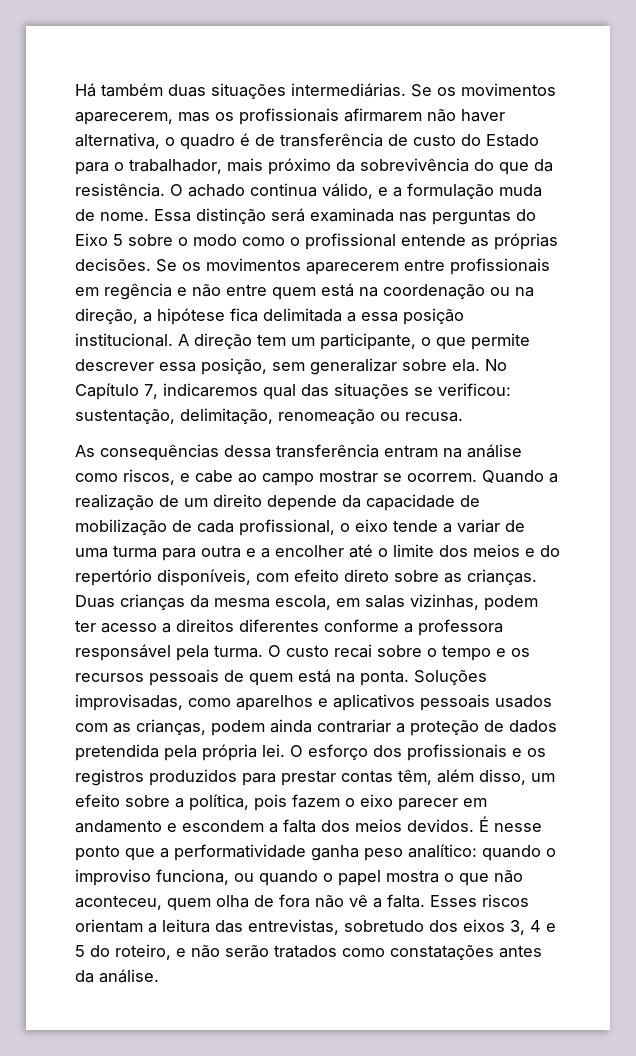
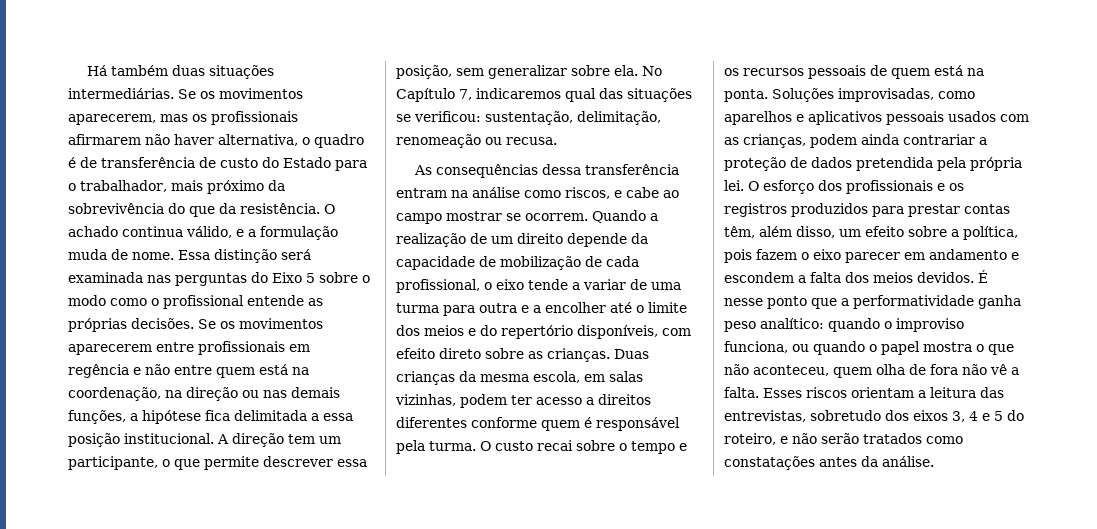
[383,283,534,299] [75,308,138,324] coordenação ou na direção, -> [68,387,340,401] [68,410,126,424] coordenação, na direção ou nas demais funções,
[404,619,503,636] a professora -> [541,417,592,431] quem é

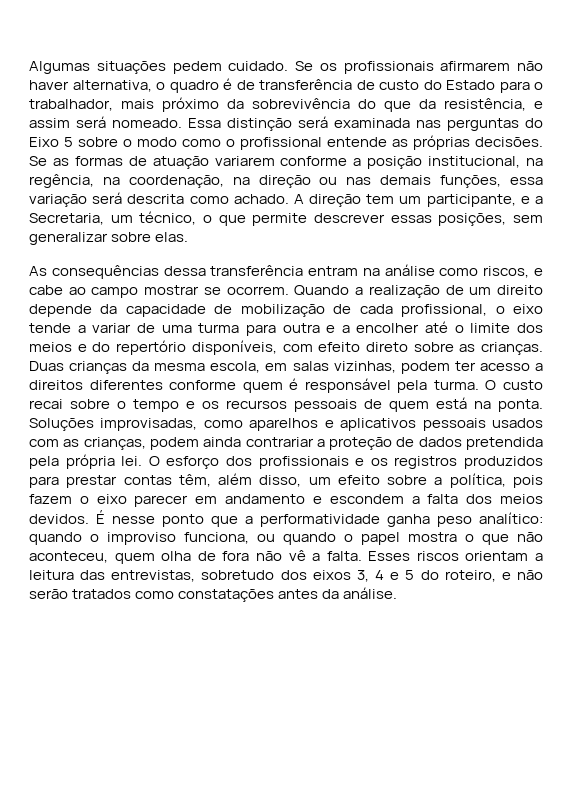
[87,65,275,79] [68,88,303,99] [68,114,188,125] Há também duas situações intermediárias. Se os movimentos aparecerem, mas -> [29,61,313,74] Algumas situações pedem cuidado. Se
[240,203,335,214] [68,226,338,240] [68,249,174,260] resistência. O achado continua válido, e a formulação muda de nome. -> [444,98,543,111] [29,116,182,128] resistência, e assim será nomeado.
[220,318,323,329] [68,341,310,355] [68,364,288,378] os movimentos aparecerem entre profissionais em regência e não entre quem está -> [52,156,543,169] [29,174,94,188] as formas de atuação variarem conforme a posição institucional, na regência,
[130,410,353,424] [68,433,214,447] a hipótese fica delimitada a essa posição institucional. -> [510,177,544,185] [29,192,289,207] essa variação será descrita como achado.
(158, 463) none -> [520,196,543,204] [29,211,197,225] e a Secretaria, um técnico,
[337,459,367,467] [396,65,452,79] essa posição, -> [390,213,507,226] essas posições,
[614,65,662,76] [396,88,692,102] [396,111,661,125] [396,134,557,148] ela. No Capítulo 7, indicaremos qual das situações se verificou: sustentação, delimitação, renomeação ou recusa. -> [155,232,189,242] elas.

